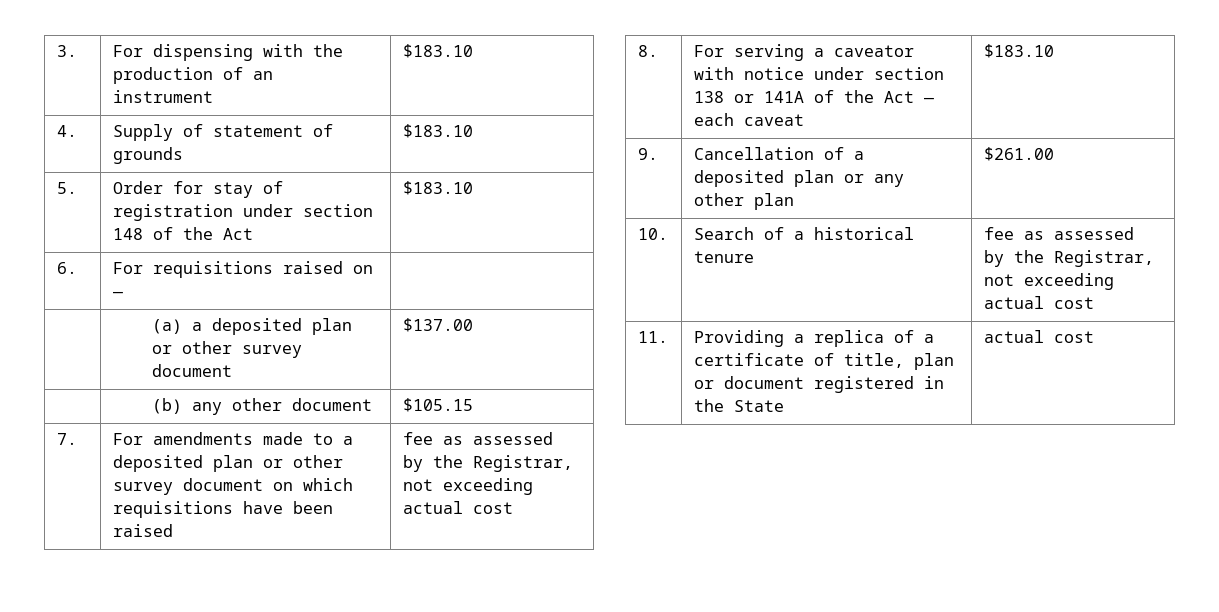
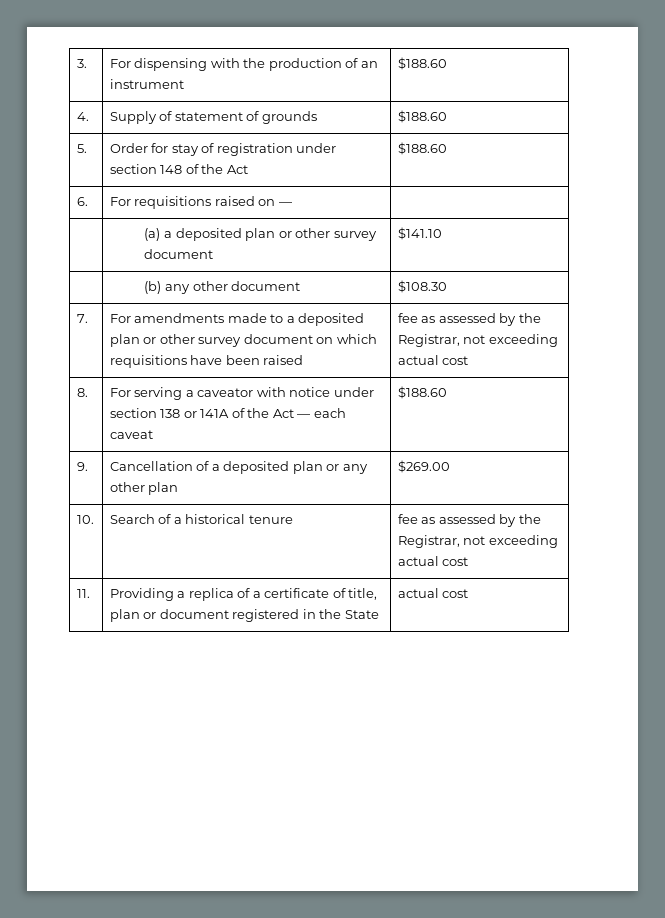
[402,44,473,58] $183.10 -> [397,57,447,70] $188.60
[402,124,473,138] $183.10 -> [397,110,447,123] $188.60
[402,181,473,195] $183.10 -> [397,142,447,155] $188.60
[402,318,473,332] $137.00 -> [397,227,442,240] $141.10
[402,398,473,412] $105.15 -> [397,280,447,293] $108.30
[983,44,1054,58] $183.10 -> [397,386,447,399] $188.60
[983,147,1054,161] $261.00 -> [397,460,450,473] $269.00

